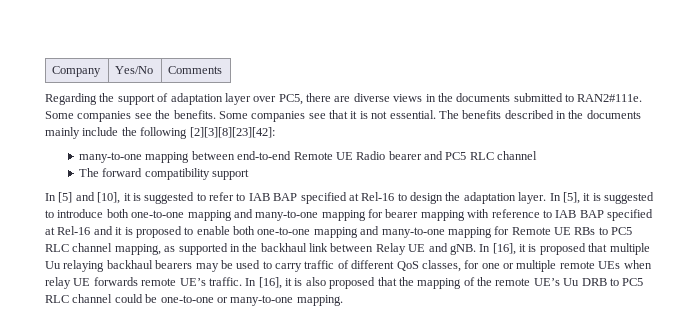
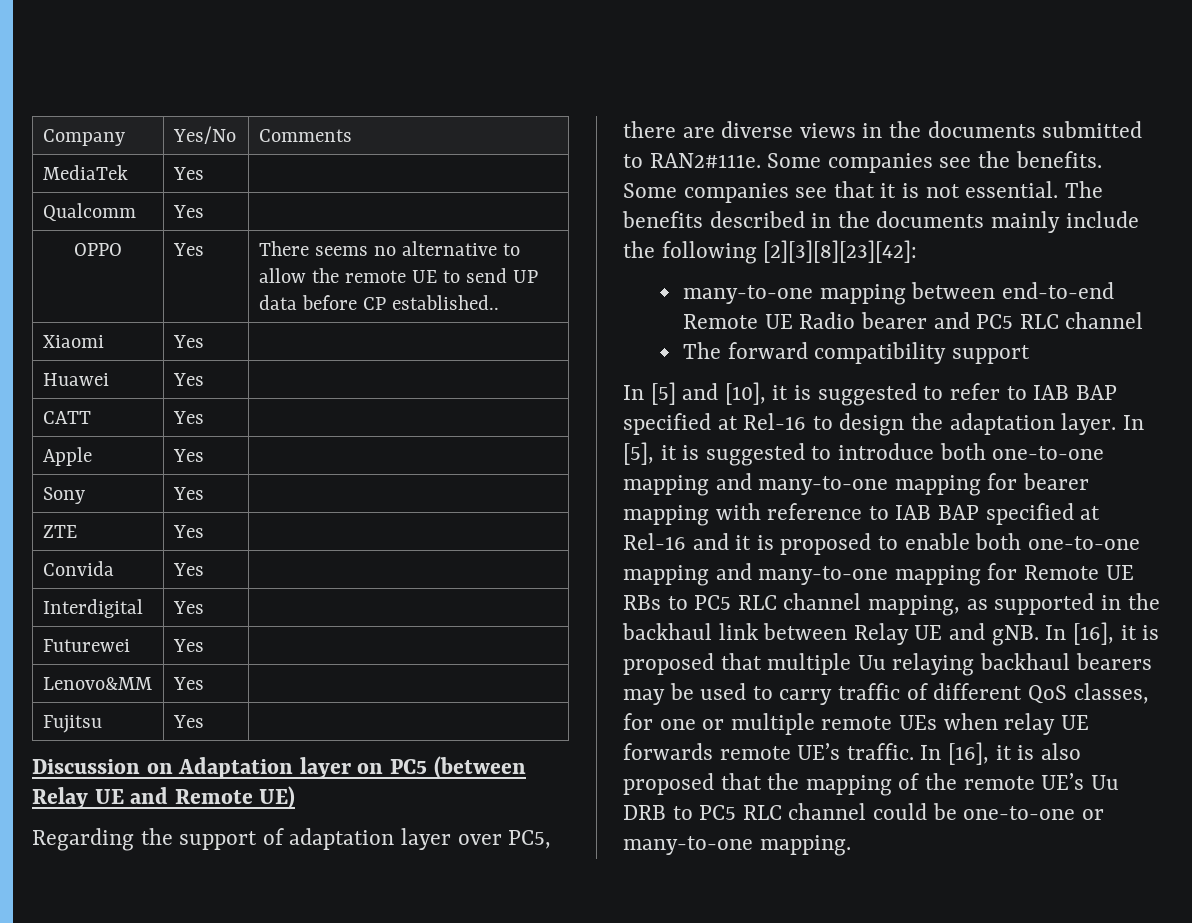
(223, 70) none -> [42,165,128,180] [172,167,204,180] [42,203,136,221] [172,205,204,218] [74,243,122,256] [172,243,204,256] [258,241,520,256] [258,268,538,283] [258,295,499,310] [42,335,104,348] [172,335,204,348] [42,373,109,386] [172,373,204,386] [42,411,91,424] [172,411,204,424] [42,447,92,466] [172,449,204,462] [42,487,85,504] [172,487,204,500] [42,525,77,538] [172,525,204,538] [42,561,114,576] [172,563,204,576] [42,599,143,618] [172,601,204,614] [42,639,130,652] [172,639,204,652] [42,677,152,690] [172,677,204,690] [42,715,102,733] [172,715,204,728] [32,756,526,779] [32,786,296,809] // MediaTek | Yes | // Qualcomm | Yes | // OPPO | Yes | There seems no alternative to allow the remote UE to send UP data before CP established.. // Xiaomi | Yes | // Huawei | Yes | // CATT | Yes | // Apple | Yes | // Sony | Yes | // ZTE | Yes | // Convida | Yes | // Interdigital | Yes | // Futurewei | Yes | // Lenovo&MM | Yes | // Fujitsu | Yes | // Discussion on Adaptation layer on PC5 (between Relay UE and Remote UE)

